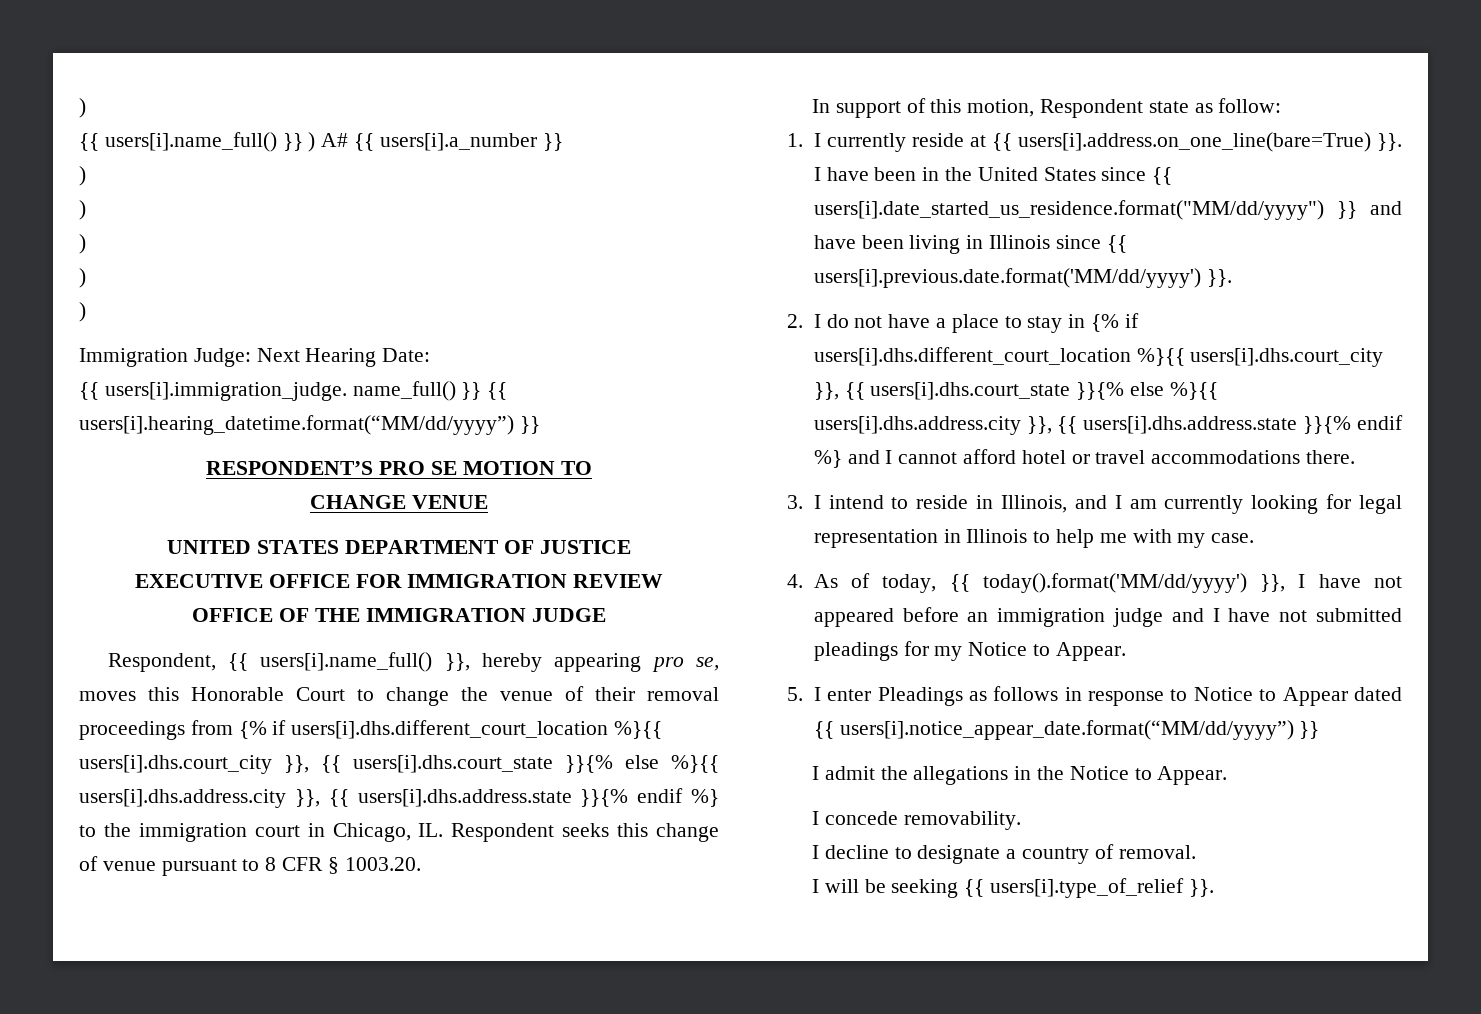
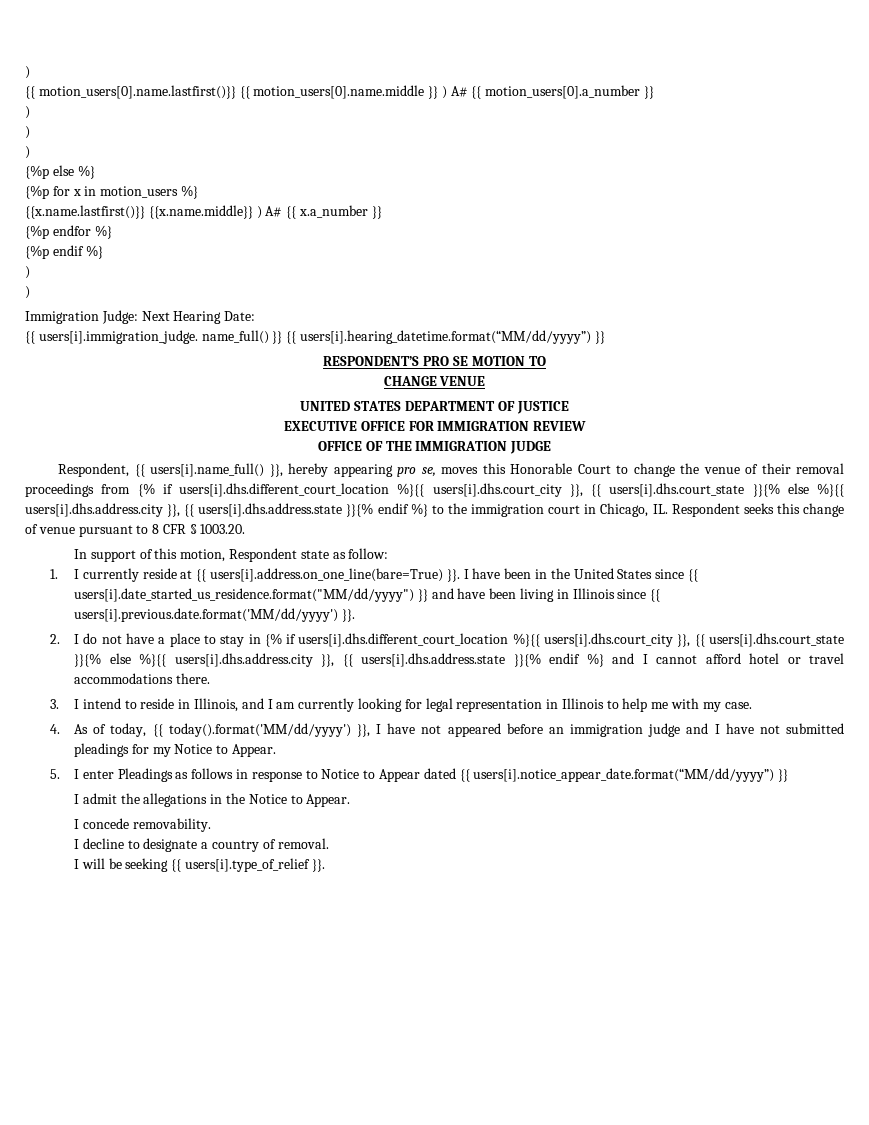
[104,132,277,152] users[i].name_full() -> [38,85,425,99] motion_users[0].name.lastfirst()}} {{ motion_users[0].name.middle
[379,133,537,151] users[i].a_number -> [485,85,641,99] motion_users[0].a_number
(86, 244) none -> [25,165,95,179] [25,185,198,199] [25,205,382,219] [25,225,112,239] [25,245,103,259] // {%p else %} // {%p for x in motion_users %} // {{x.name.lastfirst()}} {{x.name.middle}} ) A# {{ x.a_number }} // {%p endfor %} // {%p endif %}

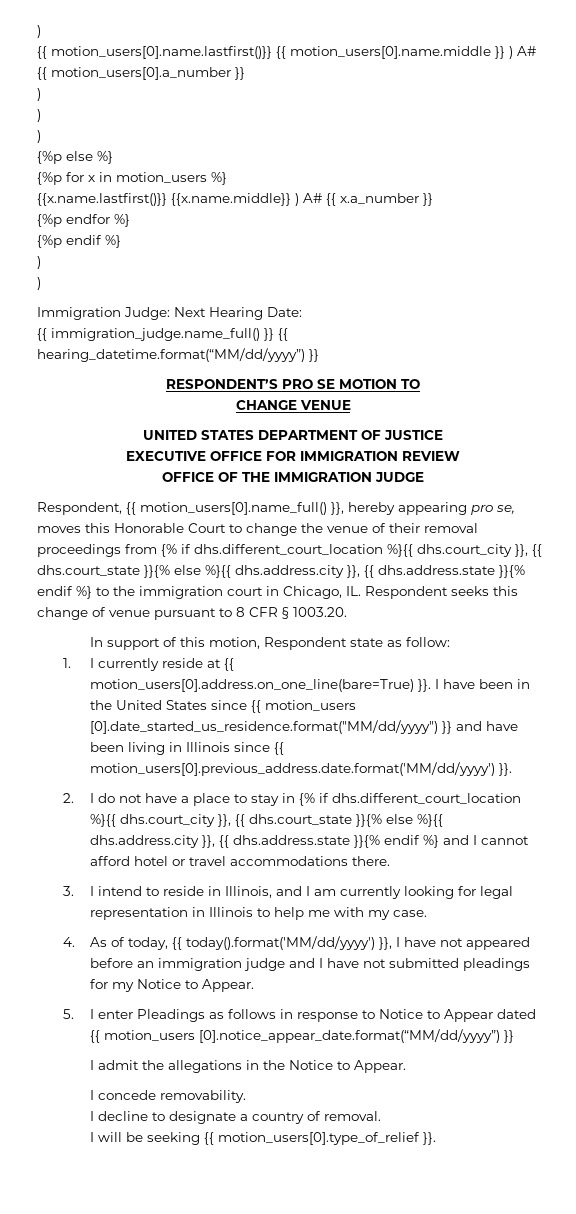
[38,330,269,344] users[i].immigration_judge. name_full() -> [51,328,260,341] immigration_judge.name_full()
[299,330,591,344] users[i].hearing_datetime.format(“MM/dd/yyyy”) -> [37,348,305,362] hearing_datetime.format(“MM/dd/yyyy”)
[150,463,265,477] users[i].name_full() -> [140,502,327,515] motion_users[0].name_full()
[179,483,844,497] [25,503,343,517] users[i].dhs.different_court_location %}{{ users[i].dhs.court_city }}, {{ users[i].dhs.court_state }}{% else %}{{ users[i].dhs.address.city }}, {{ users[i].dhs.address.state -> [194,544,542,557] [37,565,495,578] dhs.different_court_location %}{{ dhs.court_city }}, {{ dhs.court_state }}{% else %}{{ dhs.address.city }}, {{ dhs.address.state
[210,568,444,582] users[i].address.on_one_line(bare=True) -> [89,679,414,692] motion_users[0].address.on_one_line(bare=True)
[74,588,415,602] users[i].date_started_us_residence.format("MM/dd/yyyy") -> [264,700,356,711] [89,720,438,734] motion_users [0].date_started_us_residence.format("MM/dd/yyyy")
[74,608,339,622] users[i].previous.date.format('MM/dd/yyyy') -> [89,762,495,776] motion_users[0].previous_address.date.format('MM/dd/yyyy')
[298,633,844,647] [74,653,506,667] users[i].dhs.different_court_location %}{{ users[i].dhs.court_city }}, {{ users[i].dhs.court_state }}{% else %}{{ users[i].dhs.address.city }}, {{ users[i].dhs.address.state -> [331,793,521,804] [89,814,443,827] [89,835,350,848] dhs.different_court_location %}{{ dhs.court_city }}, {{ dhs.court_state }}{% else %}{{ dhs.address.city }}, {{ dhs.address.state
[473,768,775,782] users[i].notice_appear_date.format(“MM/dd/yyyy”) -> [103,1029,500,1043] motion_users [0].notice_appear_date.format(“MM/dd/yyyy”)
[185,858,311,872] users[i].type_of_relief -> [217,1132,420,1145] motion_users[0].type_of_relief

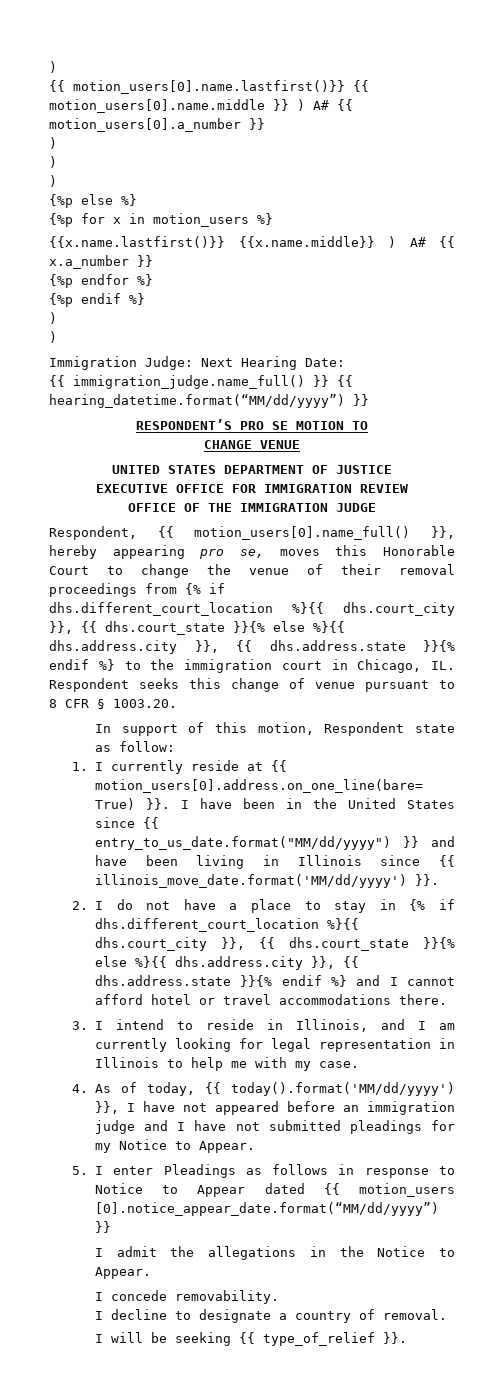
[264,700,356,711] [89,720,438,734] motion_users [0].date_started_us_residence.format("MM/dd/yyyy") -> [94,836,391,850] entry_to_us_date.format("MM/dd/yyyy")
[89,762,495,776] motion_users[0].previous_address.date.format('MM/dd/yyyy') -> [94,874,407,888] illinois_move_date.format('MM/dd/yyyy')
[217,1132,420,1145] motion_users[0].type_of_relief -> [262,1332,375,1346] type_of_relief

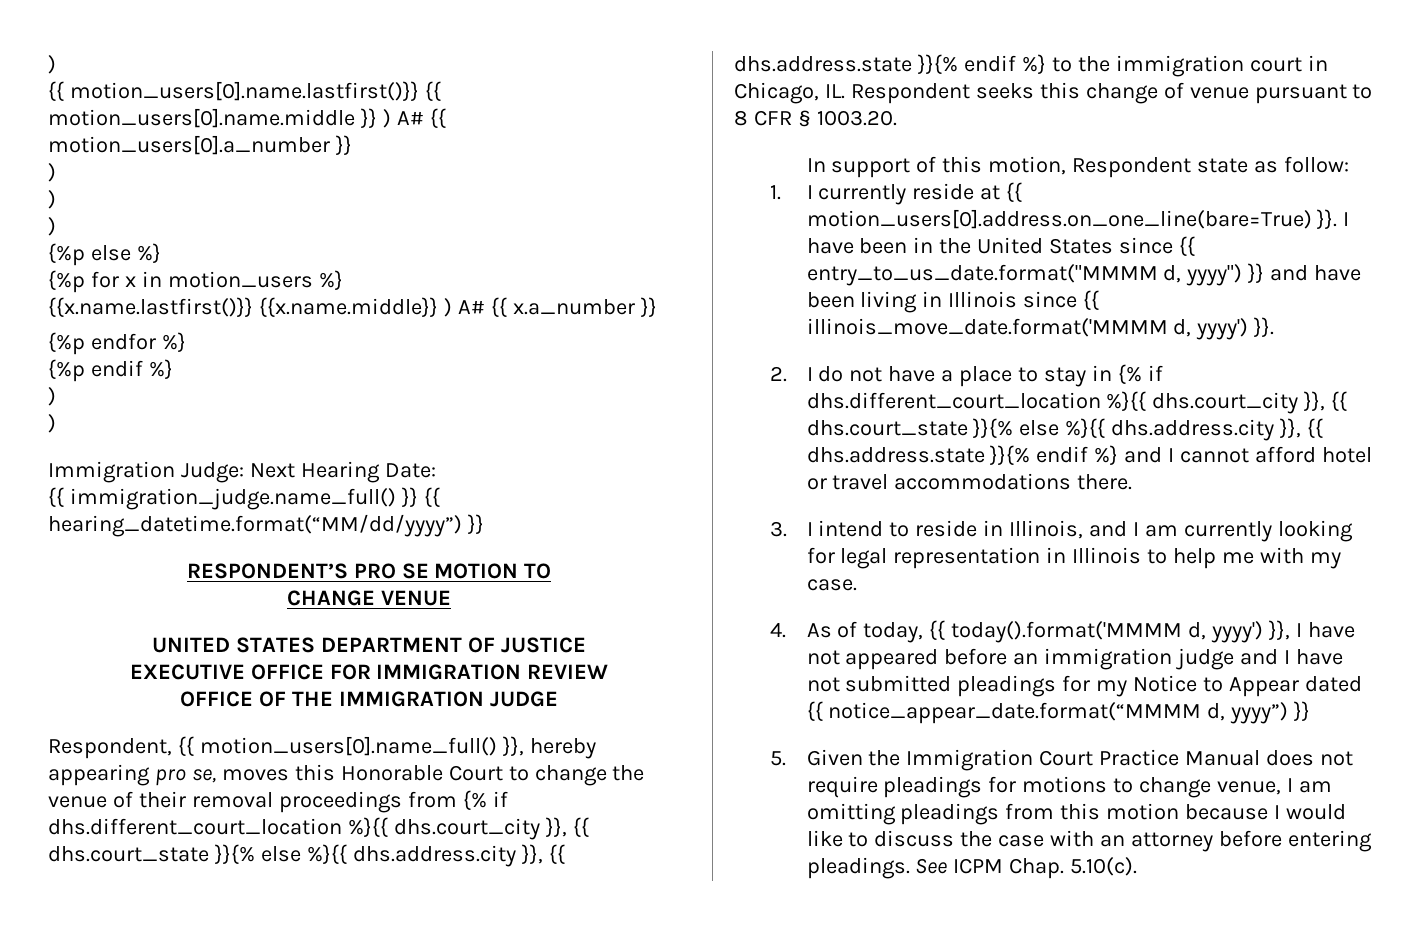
[94,836,391,850] entry_to_us_date.format("MM/dd/yyyy") -> [806,264,1243,286] entry_to_us_date.format("MMMM d, yyyy")
[94,874,407,888] illinois_move_date.format('MM/dd/yyyy') -> [806,318,1249,340] illinois_move_date.format('MMMM d, yyyy')
[231,1082,455,1096] today().format('MM/dd/yyyy') -> [951,621,1264,643] today().format('MMMM d, yyyy')
[198,1141,255,1153] [71,1164,455,1178] [94,1183,456,1197] [94,1202,439,1216] [94,1221,111,1233] [94,1246,455,1260] [94,1267,151,1279] [94,1290,279,1304] [94,1309,447,1323] [94,1332,407,1346] Appear. // 5. I enter Pleadings as follows in response to Notice to Appear dated {{ motion_users [0].notice_appear_date.format(“MM/dd/yyyy”) }} // I admit the allegations in the Notice to Appear. // I concede removability. // I decline to designate a country of removal. // I will be seeking {{ type_of_relief }}. -> [1229,676,1363,697] [806,701,1311,724] [770,749,1354,771] [806,776,1333,798] [806,803,1347,825] [806,830,1372,852] [806,857,1138,879] Appear dated {{ notice_appear_date.format(“MMMM d, yyyy”) }} // 5. Given the Immigration Court Practice Manual does not require pleadings for motions to change venue, I am omitting pleadings from this motion because I would like to discuss the case with an attorney before entering pleadings. See ICPM Chap. 5.10(c).

